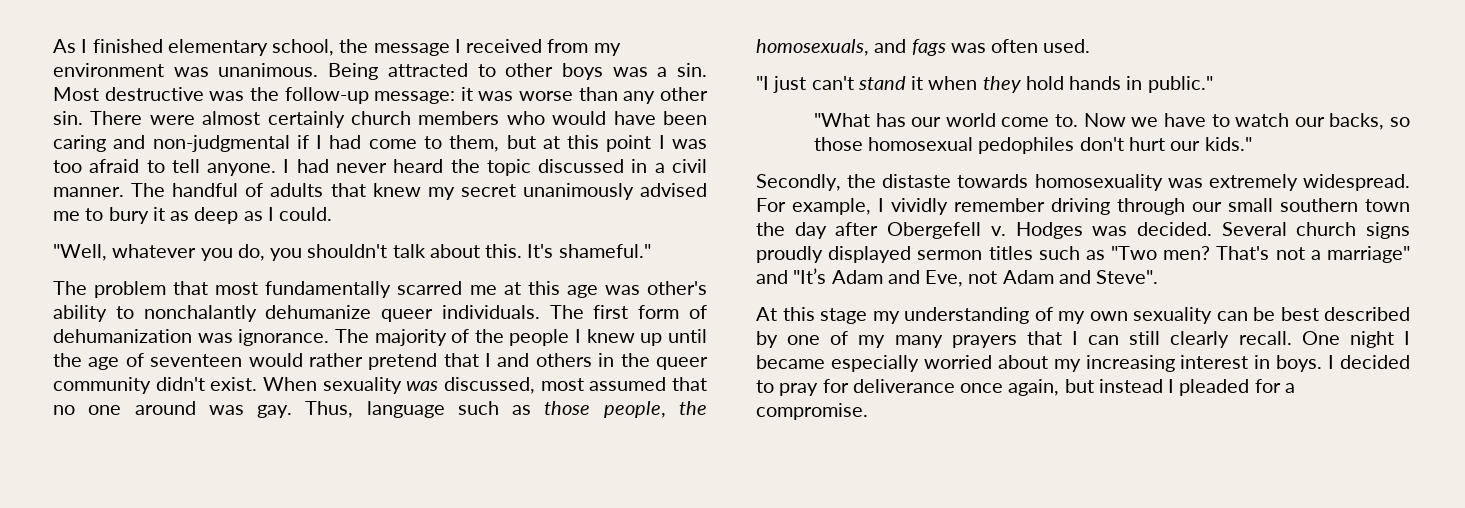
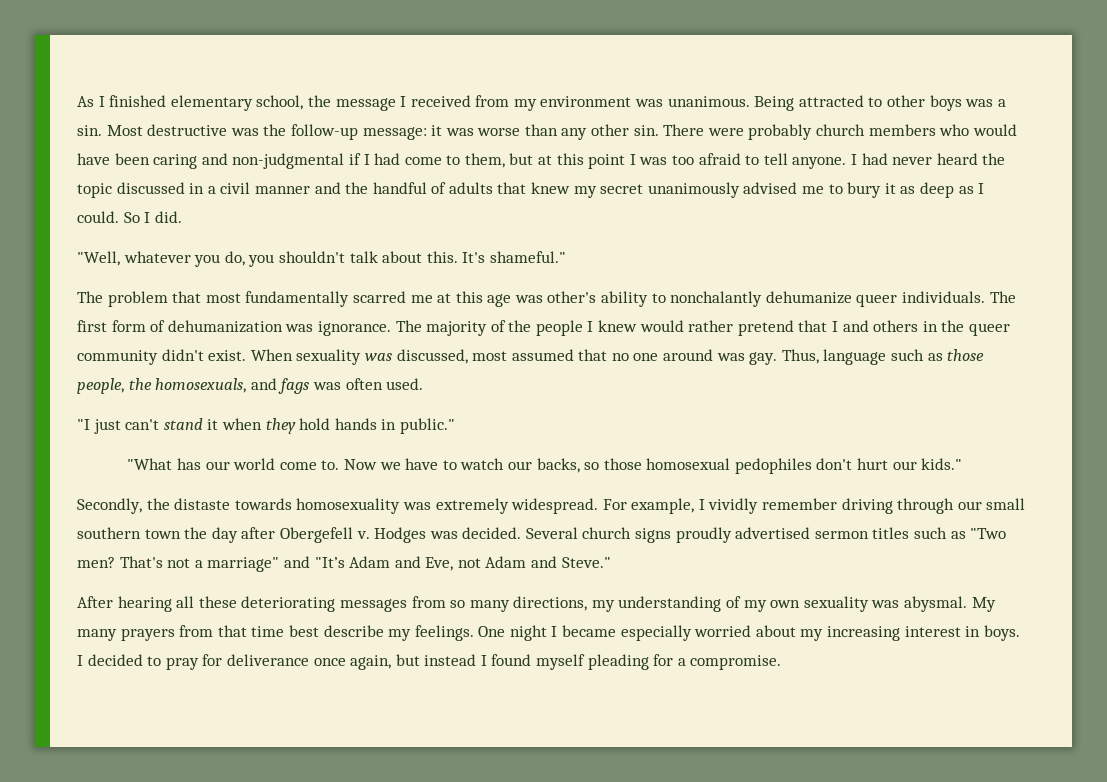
[202,111,345,128] almost certainly -> [748,124,813,140] probably
[53,183,166,197] manner. The -> [254,182,369,194] manner and the
(333, 214) none -> [123,211,182,223] So I did.
[640,329,707,346] [53,353,243,370] up until the age of seventeen -> (638, 326) none
[828,246,912,263] displayed -> [735,527,811,539] advertised
[1096,270,1159,284] [756,307,867,324] Steve". // At this stage -> [561,557,611,568] [77,596,588,612] Steve." // After hearing all these deteriorating messages from so many directions,
[1216,307,1410,321] [756,331,1292,348] can be best described by one of my many prayers that I can still clearly recall. -> [871,596,996,612] [77,625,474,641] was abysmal. My many prayers from that time best describe my feelings.
[1179,379,1250,396] pleaded -> [491,654,649,670] found myself pleading

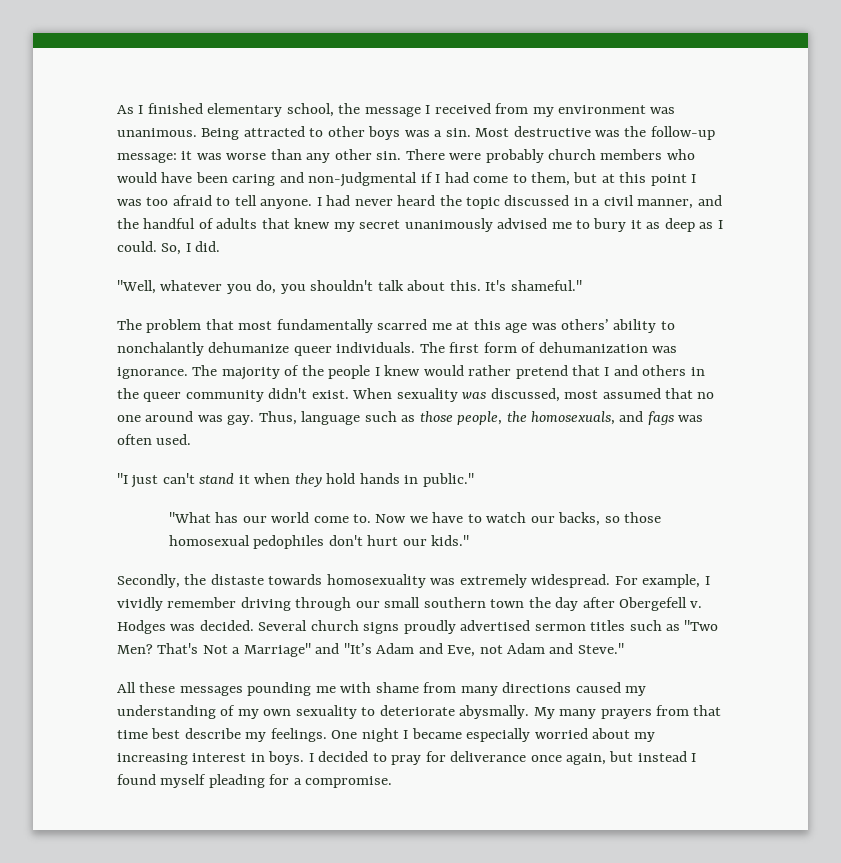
[254,186,310,194] manner -> [637,199,694,209] manner,
[123,212,140,223] So -> [161,243,182,255] So,
[547,291,597,303] other's -> [561,319,610,330] others’
[77,556,280,572] men? That's not a marriage" -> [117,643,311,657] Men? That's Not a Marriage"
[77,596,588,612] After hearing all these deteriorating messages from so many directions, -> [117,682,621,696] All these messages pounding me with shame from many directions caused
[871,596,968,612] was abysmal. -> [361,705,530,719] to deteriorate abysmally.

